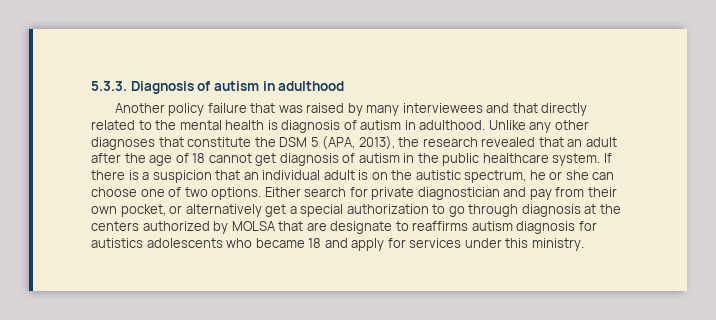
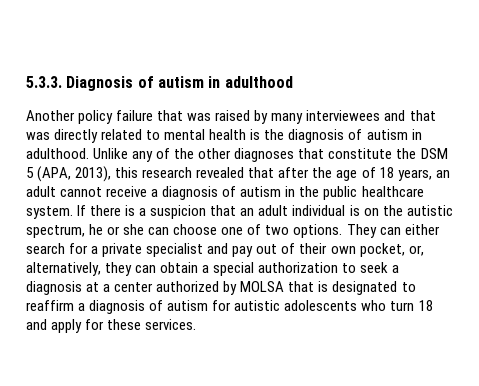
(538, 108) none -> [26,132,50,140] was
[155,120,177,130] the -> (161, 135) none
(278, 125) none -> [264,129,285,140] the
(552, 127) none -> [156,148,195,159] of the
[398,137,420,147] the -> [115,167,139,178] this
[567,137,617,147] an adult -> (275, 172) none
[208,153,277,166] cannot get -> [397,169,450,181] [26,186,159,197] years, an adult cannot receive a
[262,170,355,180] individual adult -> [258,205,346,216] adult individual
[264,187,617,200] [91,204,621,217] [91,221,597,234] [91,238,143,248] Either search for private diagnostician and pay from their own pocket, or alternatively get a special authorization to go through diagnosis at the centers authorized by MOLSA that are designate to reaffirms autism diagnosis for autistics -> [346,224,440,238] [26,243,424,257] [26,262,400,276] [26,281,416,295] [26,300,281,314] They can either search for a private specialist and pay out of their own pocket, or, alternatively, they can obtain a special authorization to seek a diagnosis at a center authorized by MOLSA that is designated to reaffirm a diagnosis of autism for autistic
[255,238,305,248] became -> [390,301,415,311] turn
[409,238,584,251] services under this ministry. -> [107,319,197,330] these services.

